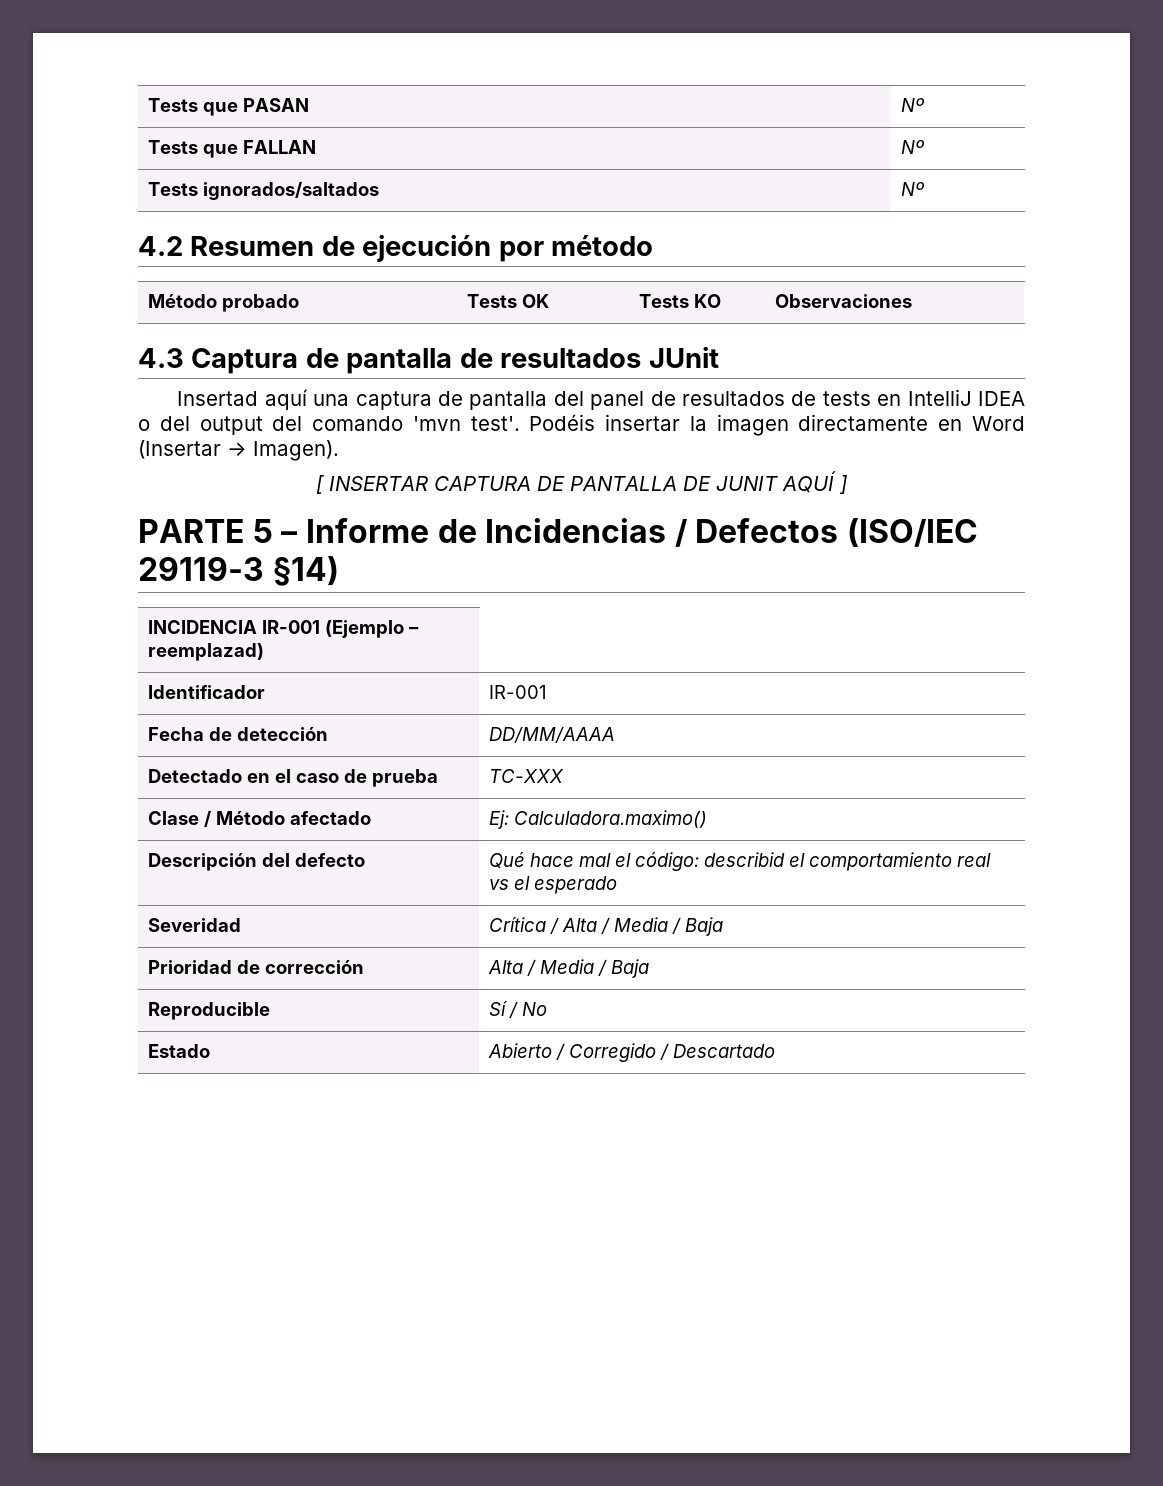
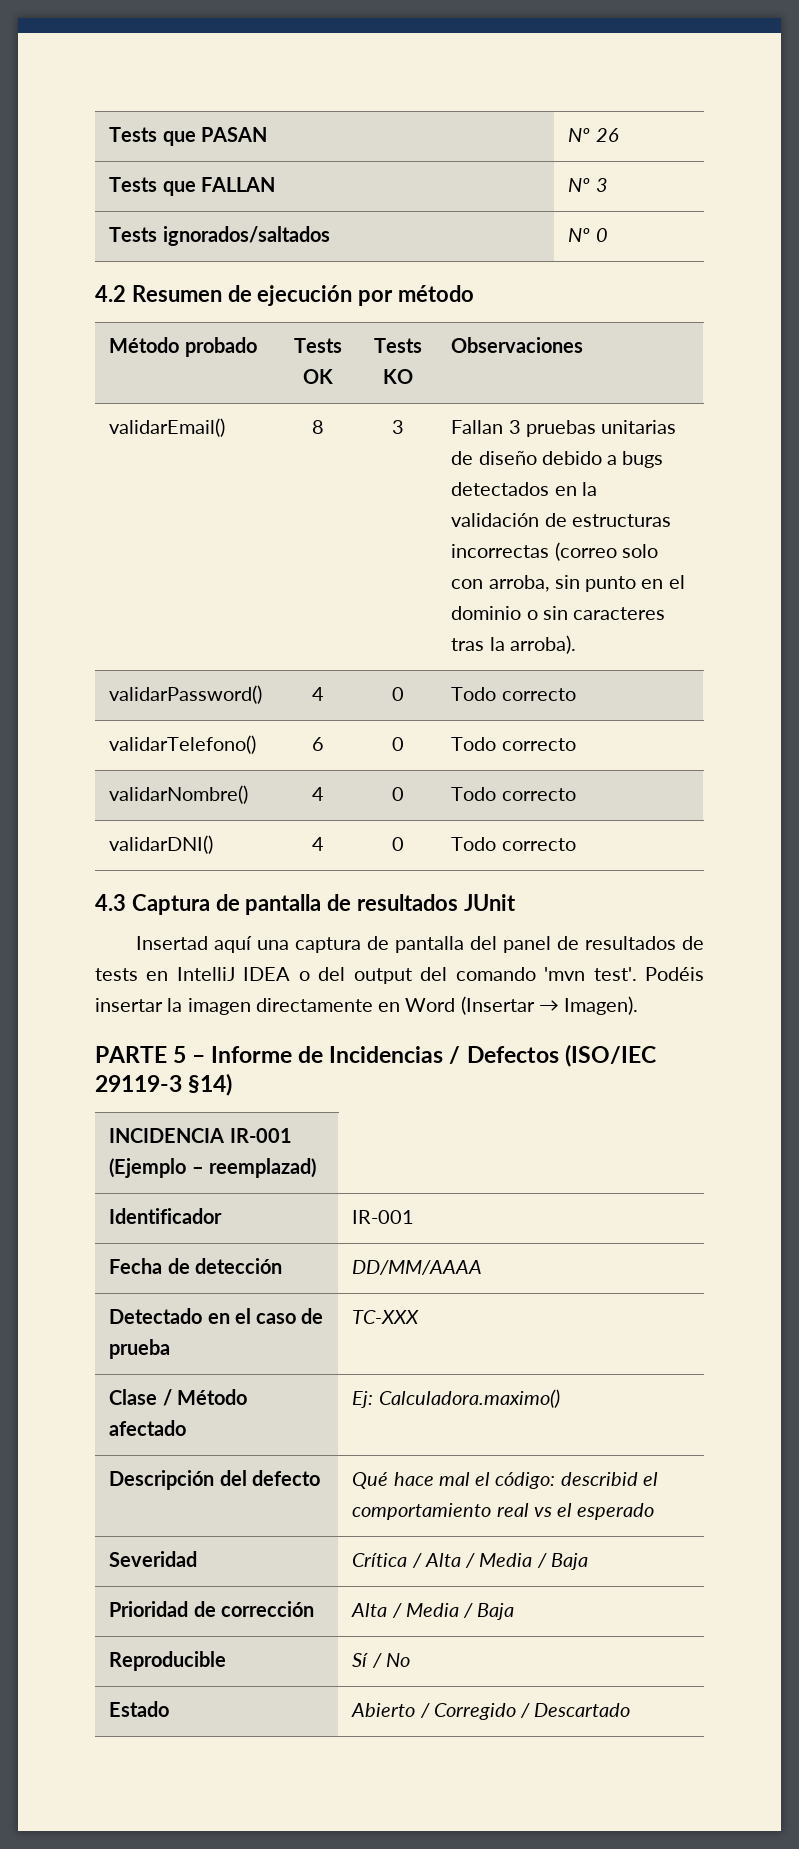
(926, 105) none -> [595,128,619,142] 26
(926, 147) none -> [595,178,608,192] 3
(926, 189) none -> [595,228,608,242] 0
(913, 301) none -> [109,418,226,437] [311,420,324,434] [391,420,404,434] [451,420,677,437] [451,451,664,468] [451,482,597,496] [451,513,671,527] [451,542,658,561] [451,575,685,592] [451,606,666,620] [451,635,576,654] [109,685,263,704] [311,687,324,701] [391,687,404,701] [451,687,576,701] [109,735,257,754] [311,737,324,751] [391,737,404,751] [451,737,576,751] [109,785,249,804] [311,787,324,801] [391,787,404,801] [451,787,576,801] [109,835,214,854] [311,837,324,851] [391,837,404,851] [451,837,576,851] // validarEmail() | 8 | 3 | Fallan 3 pruebas unitarias de diseño debido a bugs detectados en la validación de estructuras incorrectas (correo solo con arroba, sin punto en el dominio o sin caracteres tras la arroba). // validarPassword() | 4 | 0 | Todo correcto // validarTelefono() | 6 | 0 | Todo correcto // validarNombre() | 4 | 0 | Todo correcto // validarDNI() | 4 | 0 | Todo correcto
[316,471,847,494] // [ INSERTAR CAPTURA DE PANTALLA DE JUNIT AQUÍ ] -> (639, 1005) none

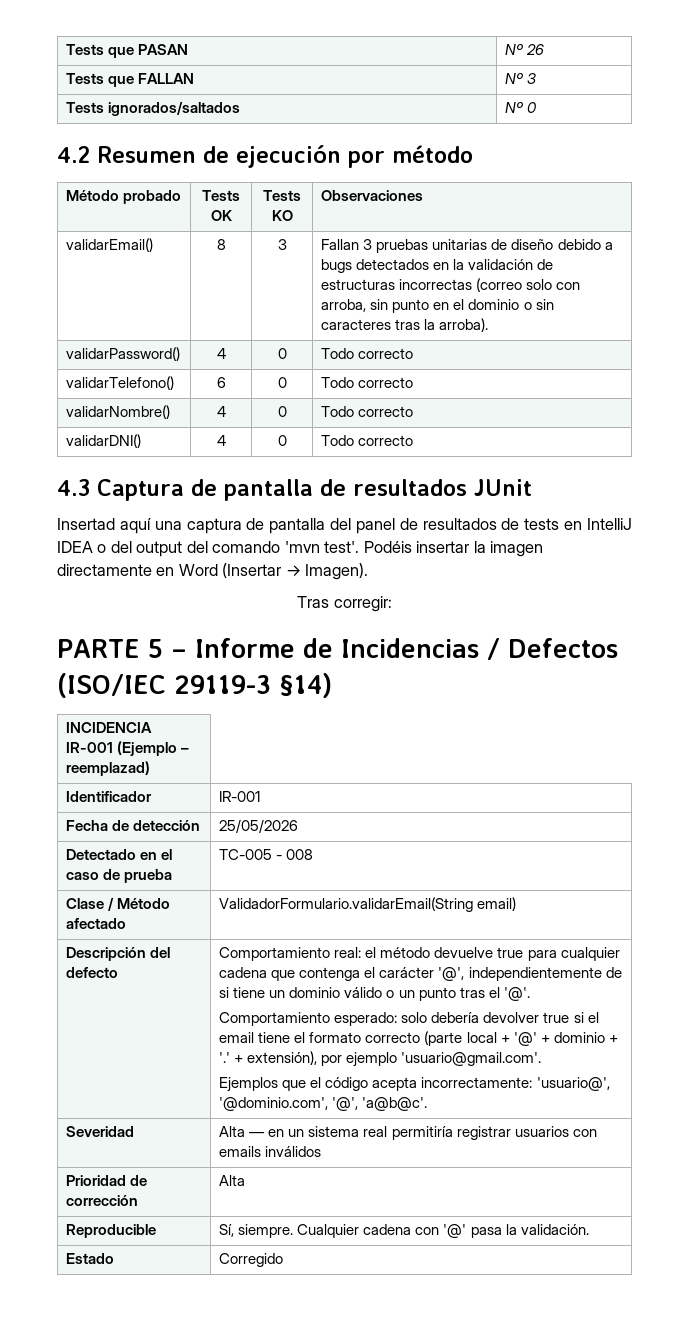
(639, 1005) none -> [297,596,392,612] // Tras corregir:
[352,1260,483,1275] DD/MM/AAAA -> [219,819,299,833] 25/05/2026
[352,1310,420,1324] TC-XXX -> [219,849,314,860] TC-005 - 008
[352,1389,560,1408] Ej: Calculadora.maximo() -> [219,897,517,912] ValidadorFormulario.validarEmail(String email)
[352,1472,659,1489] [352,1503,655,1520] [109,1551,198,1567] [352,1553,589,1570] [109,1601,314,1617] [351,1603,515,1620] [109,1651,227,1671] [352,1653,410,1668] [109,1701,170,1717] [351,1703,631,1720] Qué hace mal el código: describid el comportamiento real vs el esperado // Severidad | Crítica / Alta / Media / Baja // Prioridad de corrección | Alta / Media / Baja // Reproducible | Sí / No // Estado | Abierto / Corregido / Descartado -> [219,947,620,961] [219,967,622,981] [219,987,530,1001] [219,1012,599,1026] [219,1031,618,1046] [219,1051,542,1067] [219,1077,610,1092] [219,1097,428,1111] [66,1126,135,1137] [219,1126,597,1140] [219,1146,322,1157] [66,1175,148,1186] [66,1195,139,1206] [219,1175,246,1186] [66,1224,157,1238] [219,1224,589,1238] [66,1253,115,1264] [219,1253,284,1267] Comportamiento real: el método devuelve true para cualquier cadena que contenga el carácter '@', independientemente de si tiene un dominio válido o un punto tras el '@'. // Comportamiento esperado: solo debería devolver true si el email tiene el formato correcto (parte local + '@' + dominio + '.' + extensión), por ejemplo 'usuario@gmail.com'. // Ejemplos que el código acepta incorrectamente: 'usuario@', '@dominio.com', '@', 'a@b@c'. // Severidad | Alta — en un sistema real permitiría registrar usuarios con emails inválidos // Prioridad de corrección | Alta // Reproducible | Sí, siempre. Cualquier cadena con '@' pasa la validación. // Estado | Corregido

